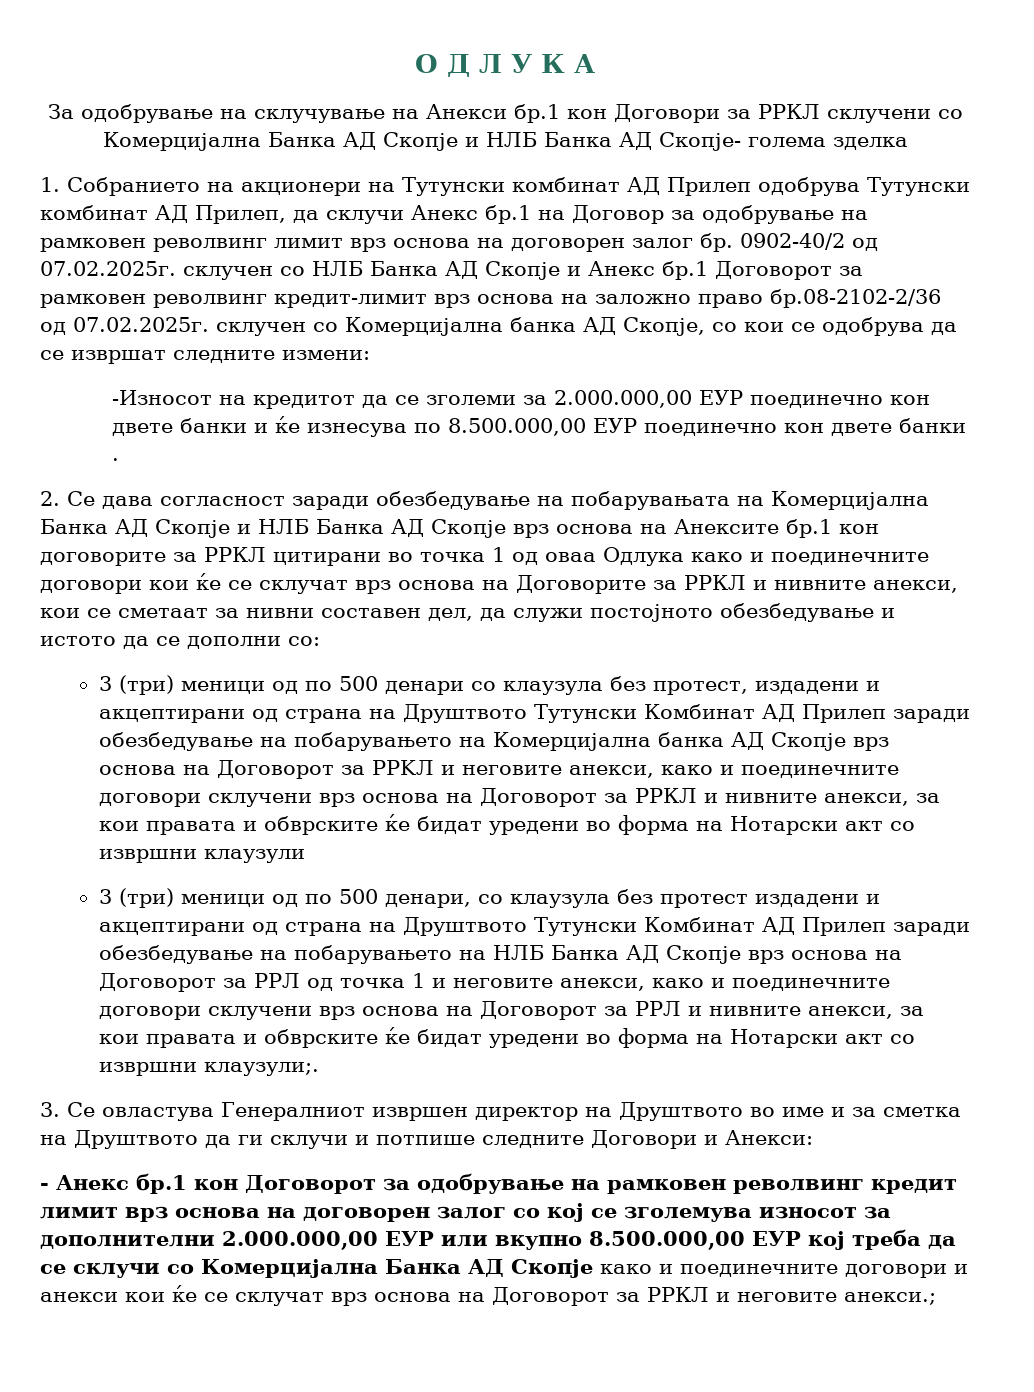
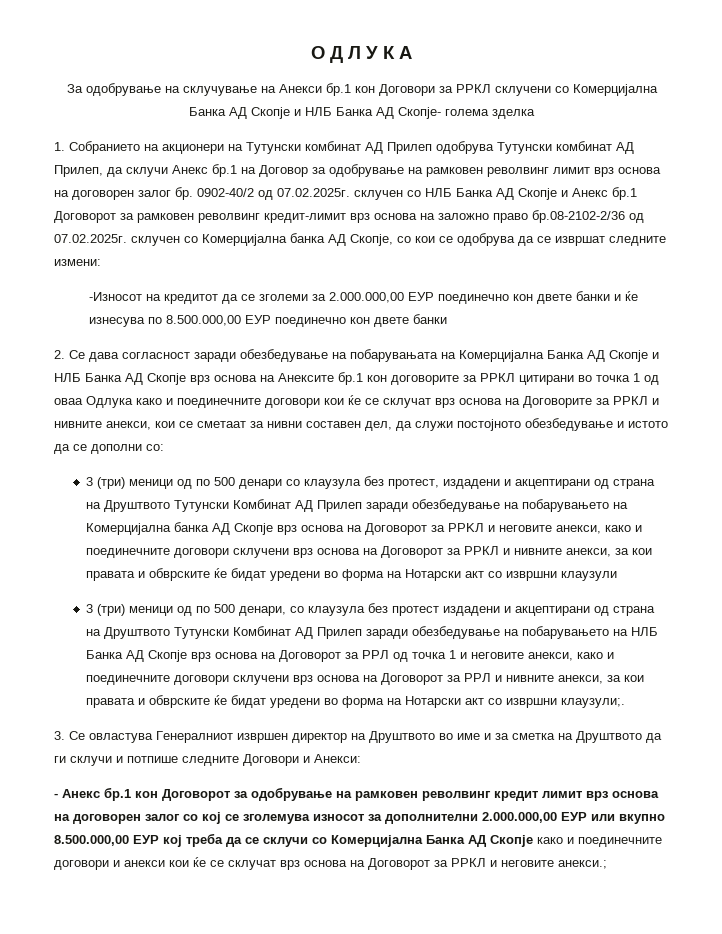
[112,458,120,461] . -> (447, 319) none

